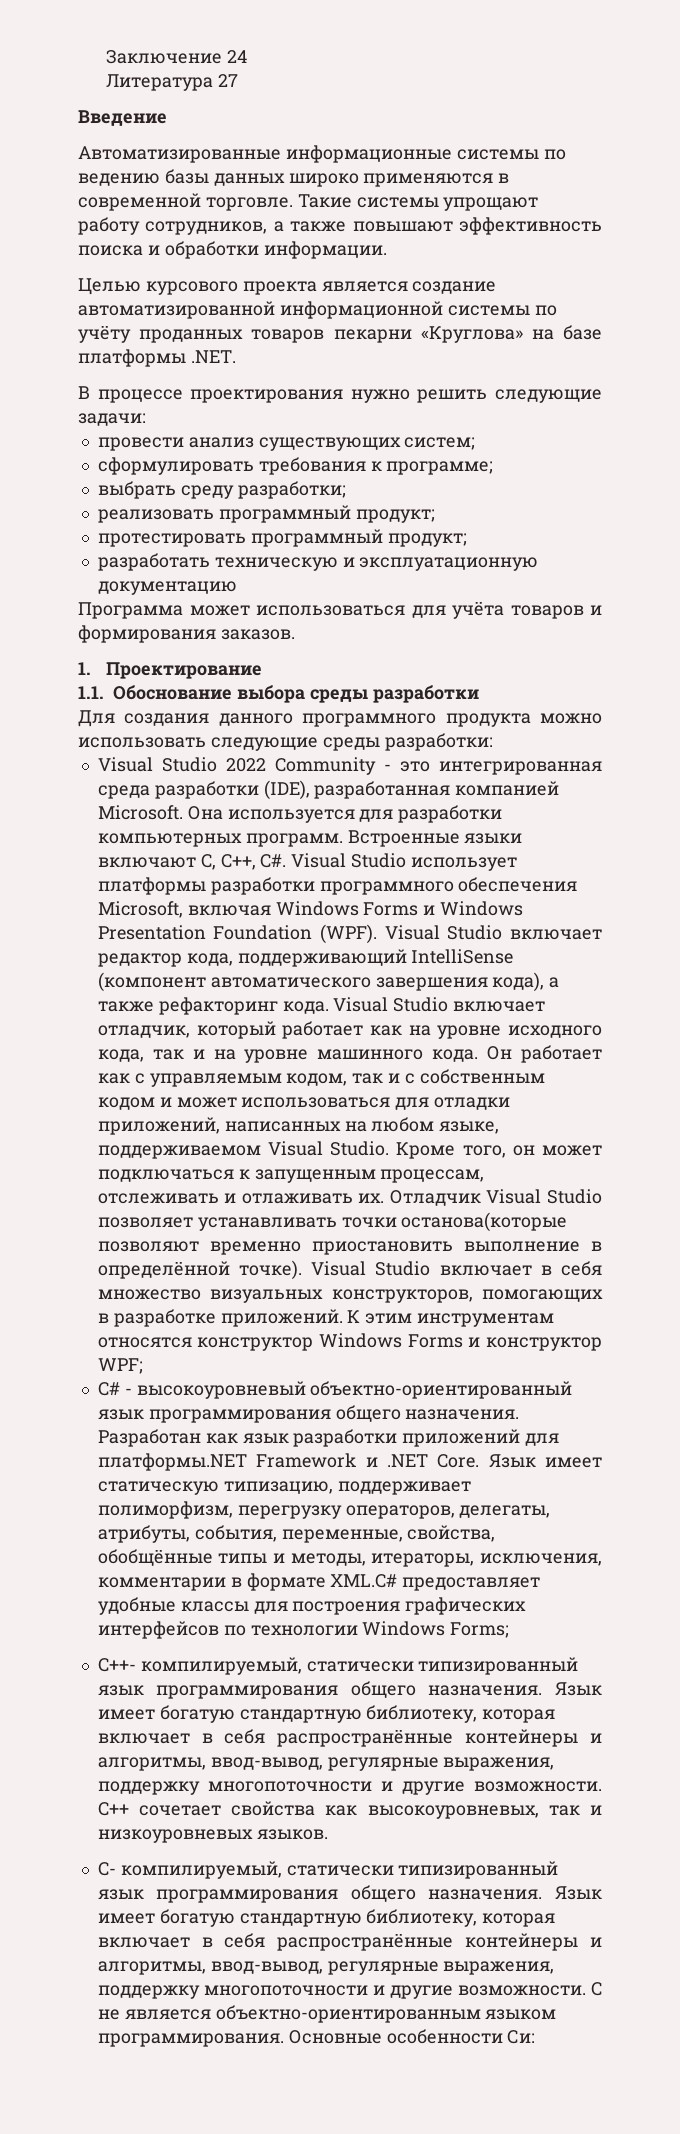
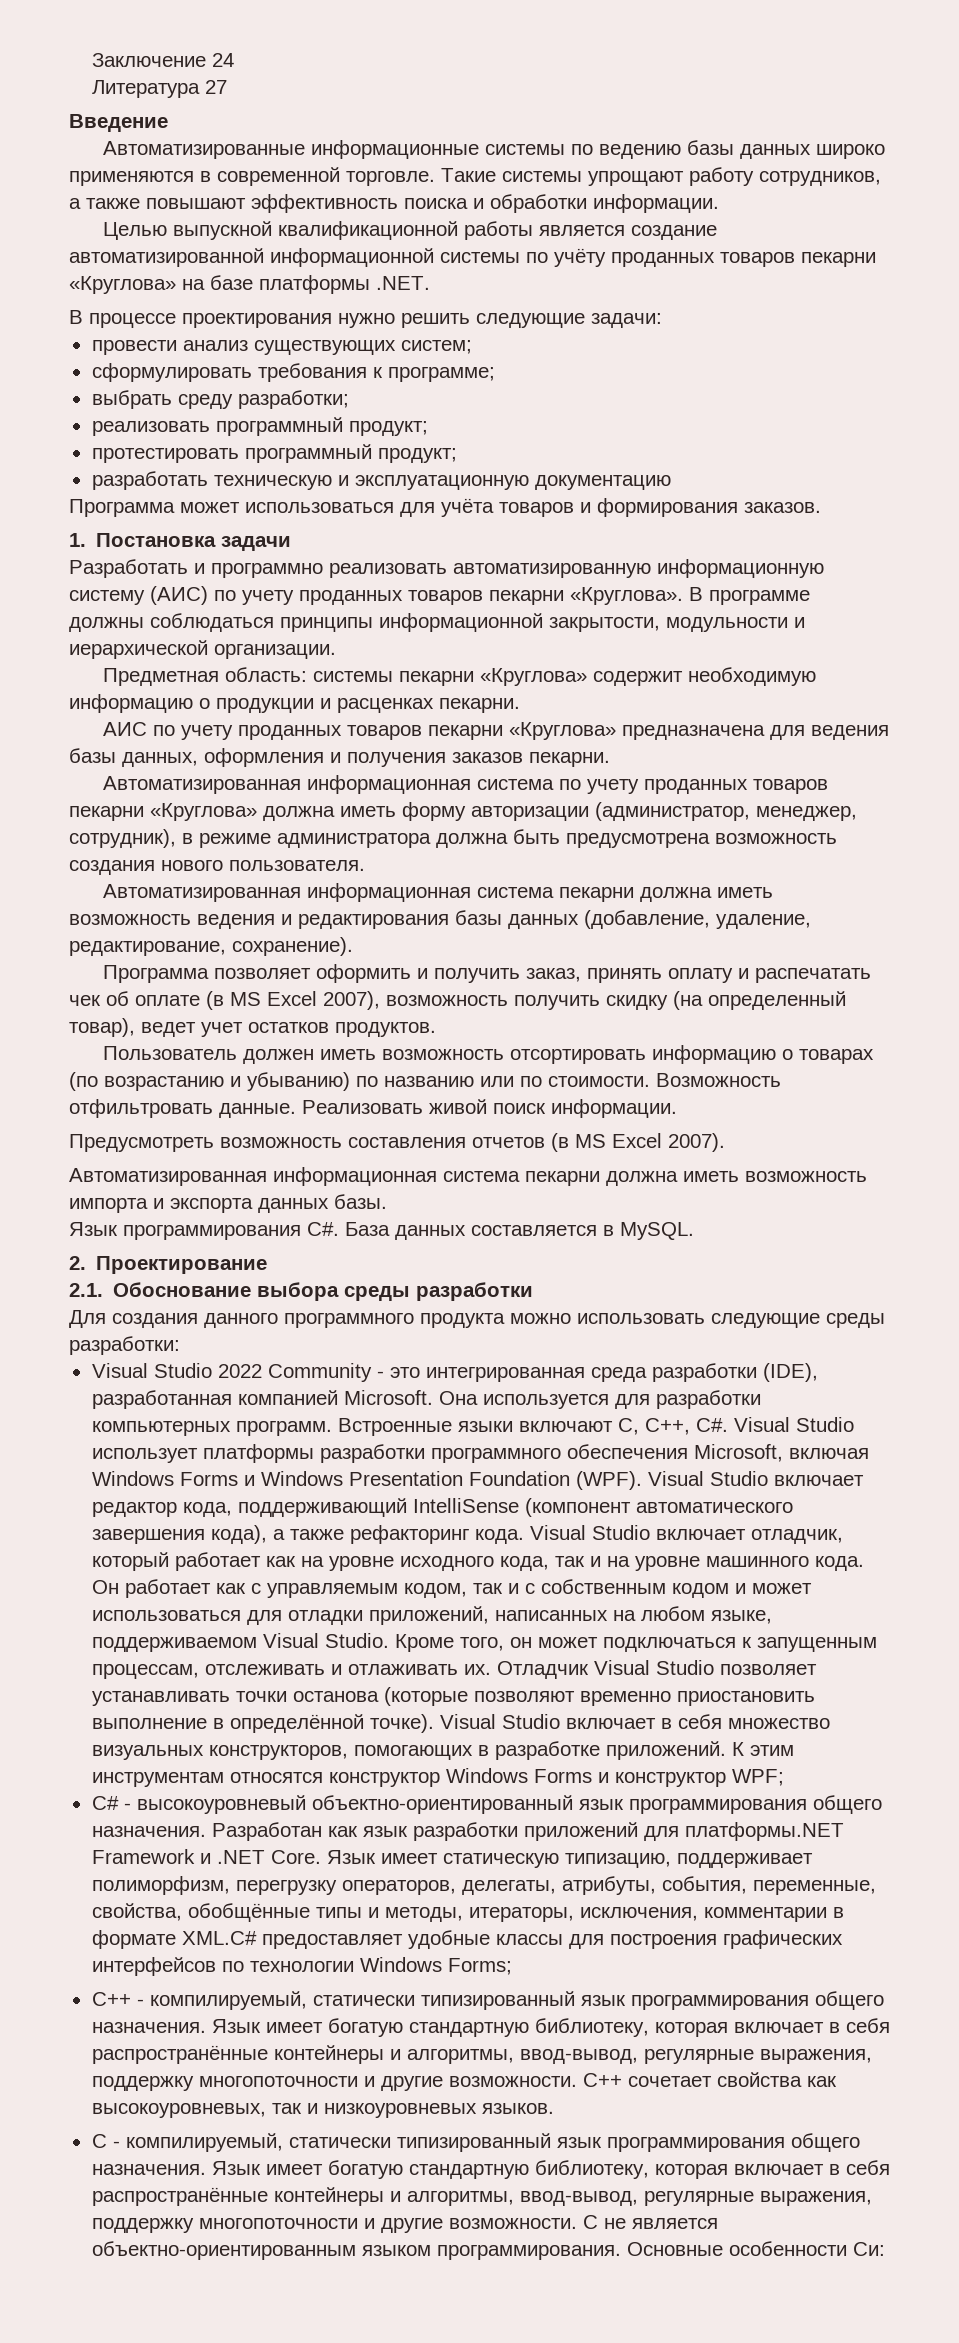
[145,281,317,295] курсового проекта -> [172,221,533,240] выпускной квалификационной работы
(91, 668) none -> [96,533,292,551] [69,559,824,578] [69,586,810,605] [69,613,805,632] [69,640,336,659] [102,667,816,686] [69,694,520,713] [102,722,889,740] [69,748,610,767] [102,775,828,794] [69,802,857,821] [69,829,837,848] [69,860,365,875] [102,883,773,902] [69,910,811,929] [69,937,353,956] [102,964,871,983] [69,991,846,1010] [69,1018,436,1037] [102,1045,874,1064] [69,1072,781,1091] [69,1099,677,1118] [69,1133,725,1152] [69,1167,867,1186] [69,1194,387,1213] [69,1222,694,1240] [69,1256,86,1270] Постановка задачи // Разработать и программно реализовать автоматизированную информационную систему (АИС) по учету проданных товаров пекарни «Круглова». В программе должны соблюдаться принципы информационной закрытости, модульности и иерархической организации. // Предметная область: системы пекарни «Круглова» содержит необходимую информацию о продукции и расценках пекарни. // АИС по учету проданных товаров пекарни «Круглова» предназначена для ведения базы данных, оформления и получения заказов пекарни. // Автоматизированная информационная система по учету проданных товаров пекарни «Круглова» должна иметь форму авторизации (администратор, менеджер, сотрудник), в режиме администратора должна быть предусмотрена возможность создания нового пользователя. // Автоматизированная информационная система пекарни должна иметь возможность ведения и редактирования базы данных (добавление, удаление, редактирование, сохранение). // Программа позволяет оформить и получить заказ, принять оплату и распечатать чек об оплате (в MS Excel 2007), возможность получить скидку (на определенный товар), ведет учет остатков продуктов. // Пользователь должен иметь возможность отсортировать информацию о товарах (по возрастанию и убыванию) по названию или по стоимости. Возможность отфильтровать данные. Реализовать живой поиск информации. // Предусмотреть возможность составления отчетов (в MS Exсel 2007). // Автоматизированная информационная система пекарни должна иметь возможность импорта и экспорта данных базы. // Язык программирования С#. База данных составляется в MySQL. // 2.
[78,686,104,699] 1.1. -> [69,1283,103,1297] 2.1.
[401,1212,568,1232] останова(которые -> [292,1687,468,1706] останова (которые
[97,1658,136,1672] C++- -> [91,1992,144,2006] C++ -
[97,1862,116,1876] C- -> [91,2134,120,2148] C -

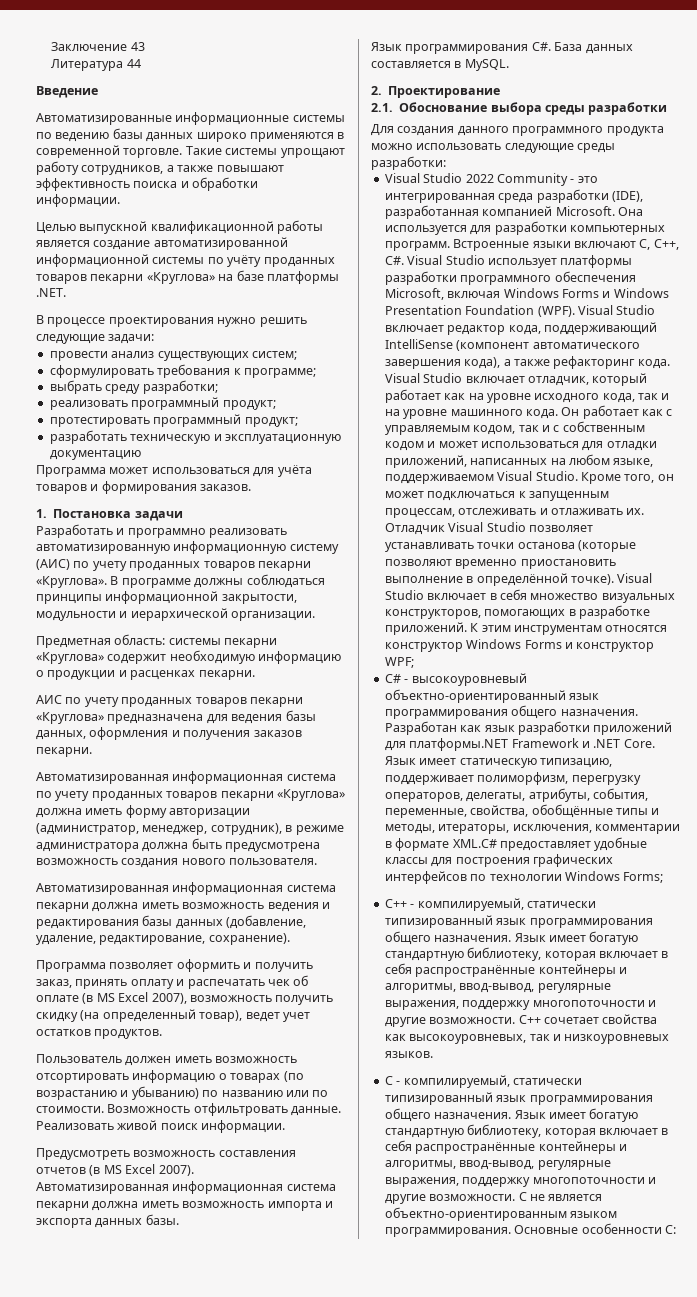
[212,53,235,67] 24 -> [130,42,145,51] 43
[205,80,228,94] 27 -> [126,59,141,68] 44
[852,2242,885,2256] Си: -> [664,1225,676,1234] С:

